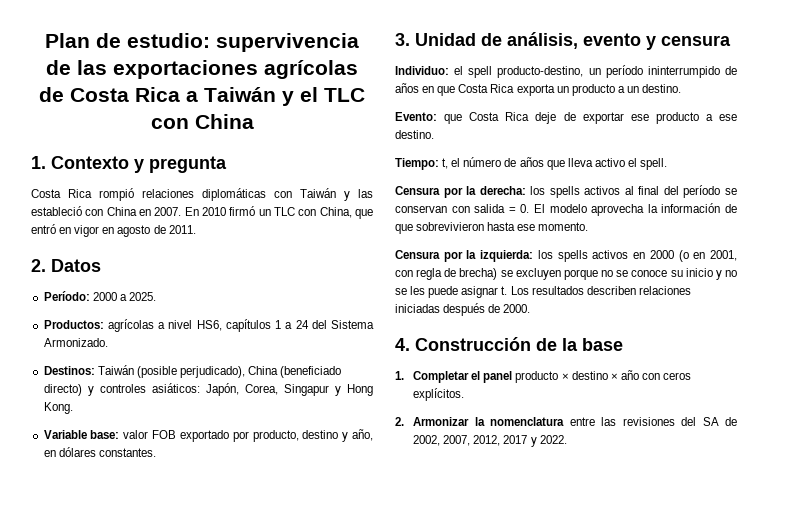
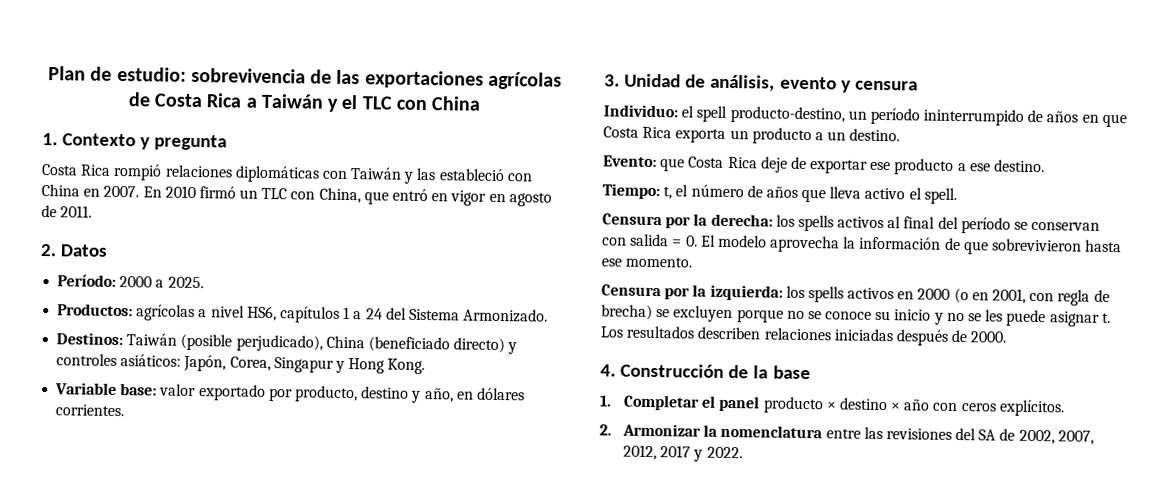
[216,33,359,52] supervivencia -> [190,67,306,84] sobrevivencia
[152,430,177,439] FOB -> (197, 390) none
[98,448,156,457] constantes. -> [55,404,125,417] corrientes.

